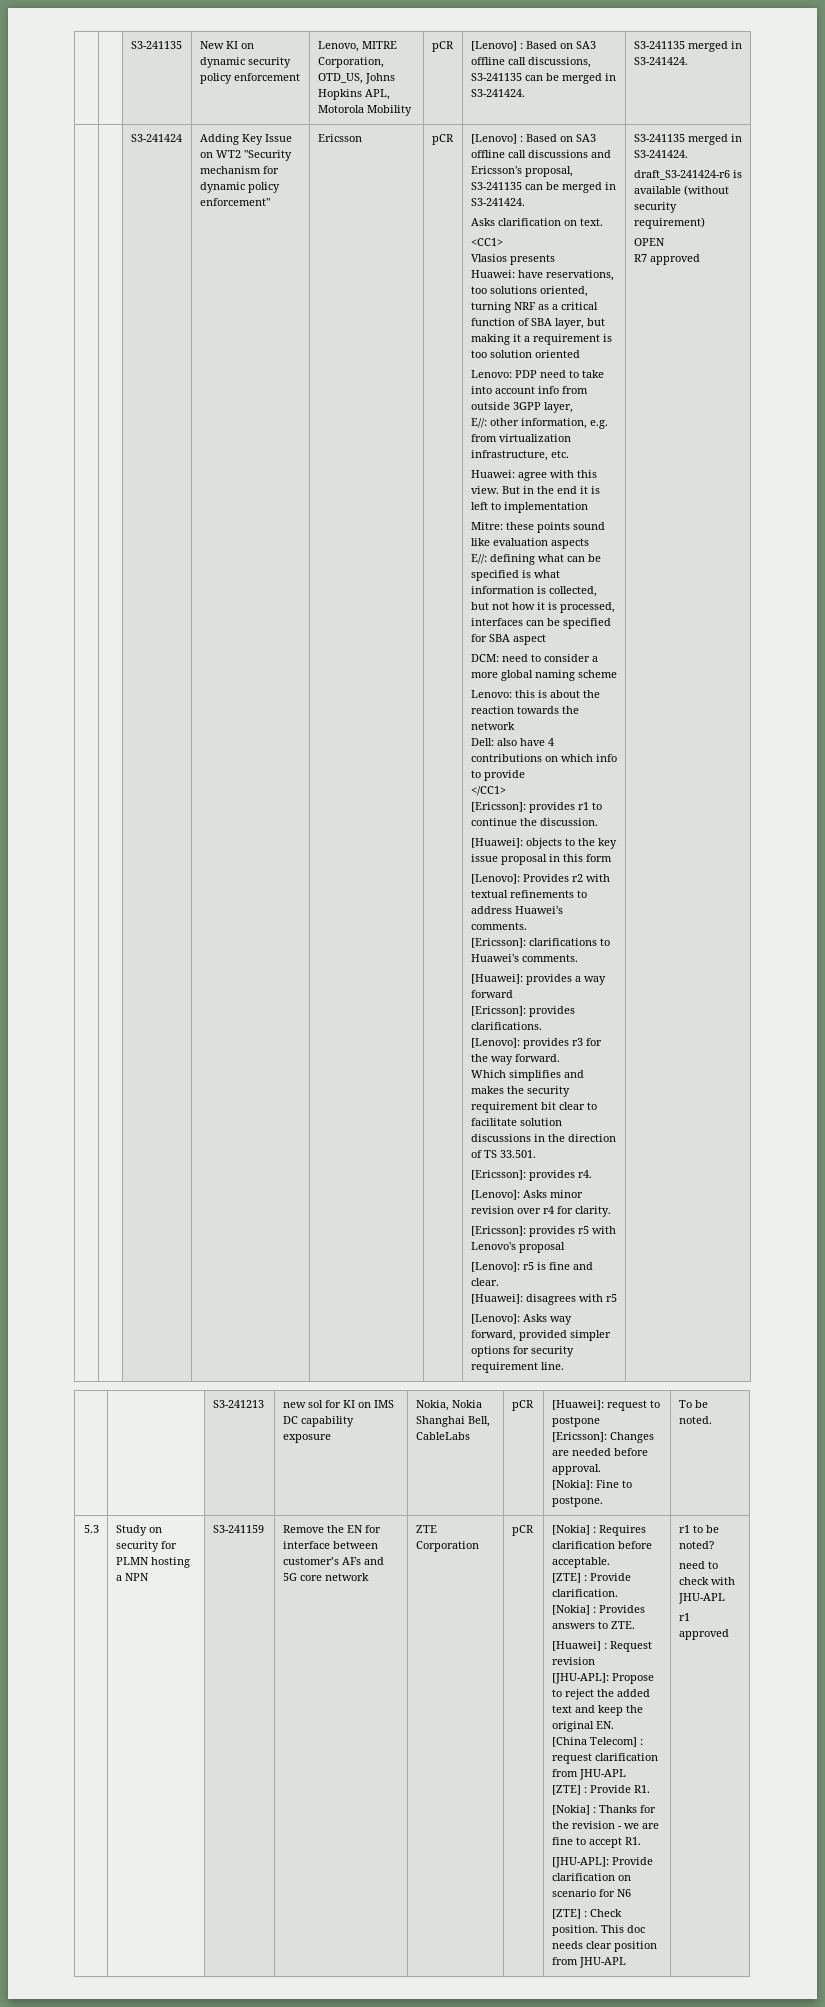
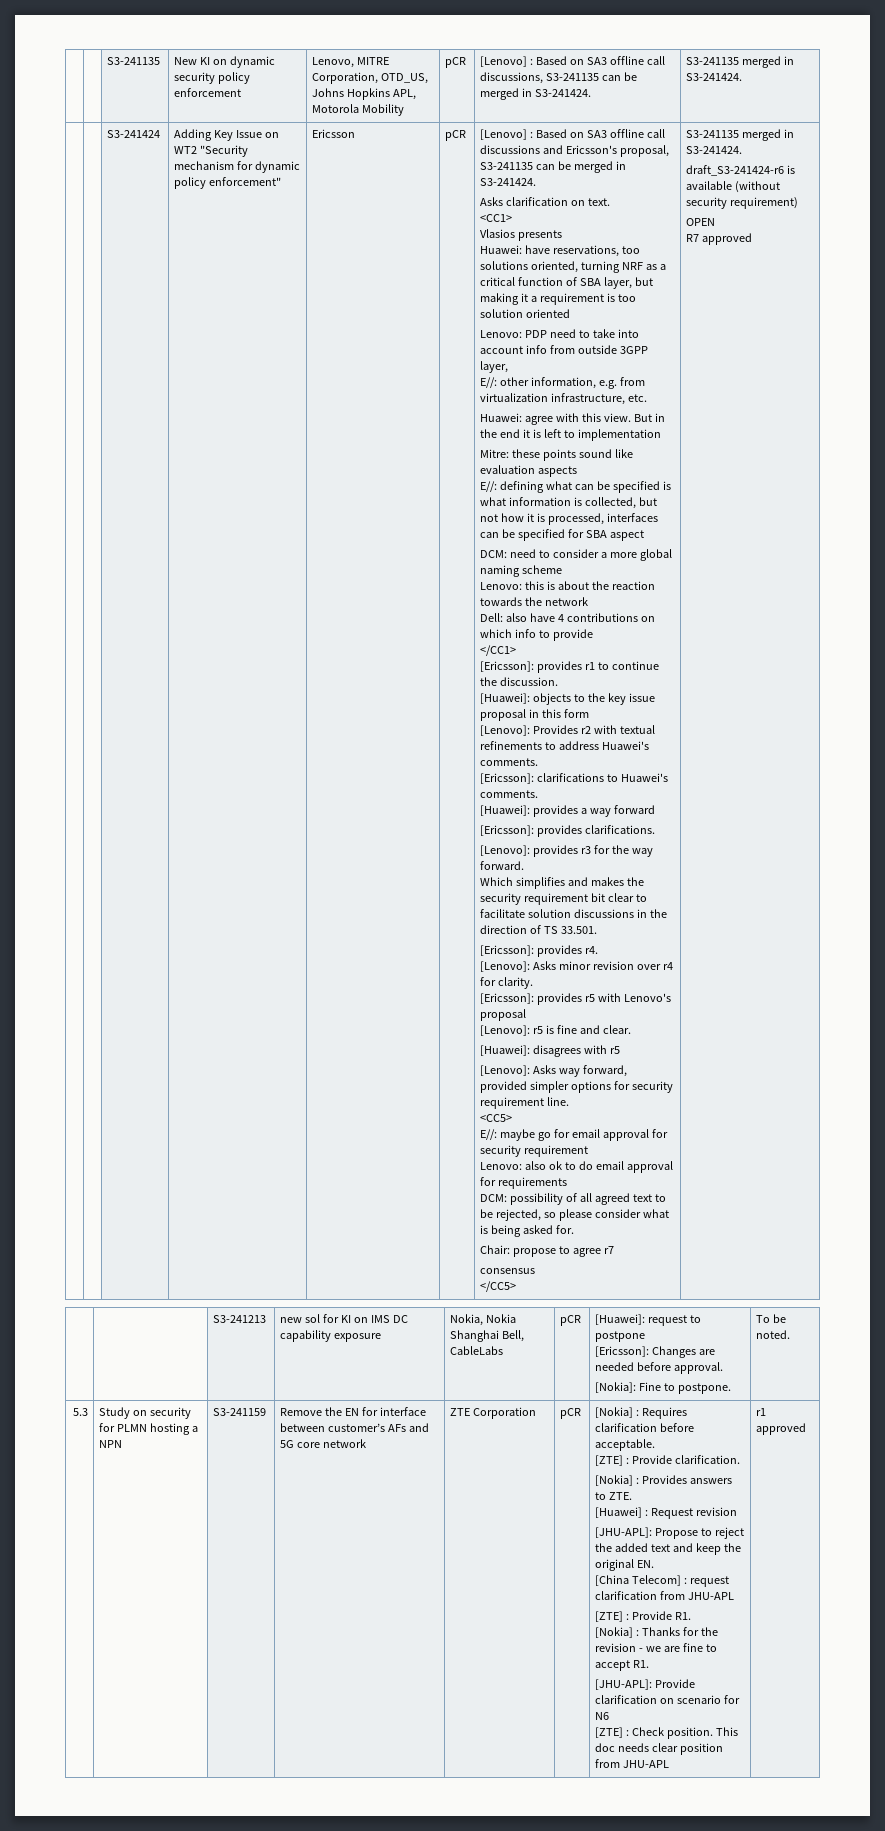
(564, 1366) none -> [480,1114,513,1122] [480,1129,669,1141] [480,1145,589,1157] [480,1161,674,1173] [480,1177,568,1189] [480,1193,667,1205] [480,1209,670,1221] [480,1225,575,1237] [480,1245,615,1257] [480,1268,536,1274] [480,1281,517,1292] // <CC5> // E//: maybe go for email approval for security requirement // Lenovo: also ok to do email approval for requirements // DCM: possibility of all agreed text to be rejected, so please consider what is being asked for. // Chair: propose to agree r7 // consensus // </CC5>
[692,1525,719,1533] [678,1541,714,1549] [678,1561,718,1569] [678,1577,735,1585] [677,1593,725,1604] [678,1613,690,1621] to be noted? // need to check with JHU-APL // r1 -> (767, 1412) none

